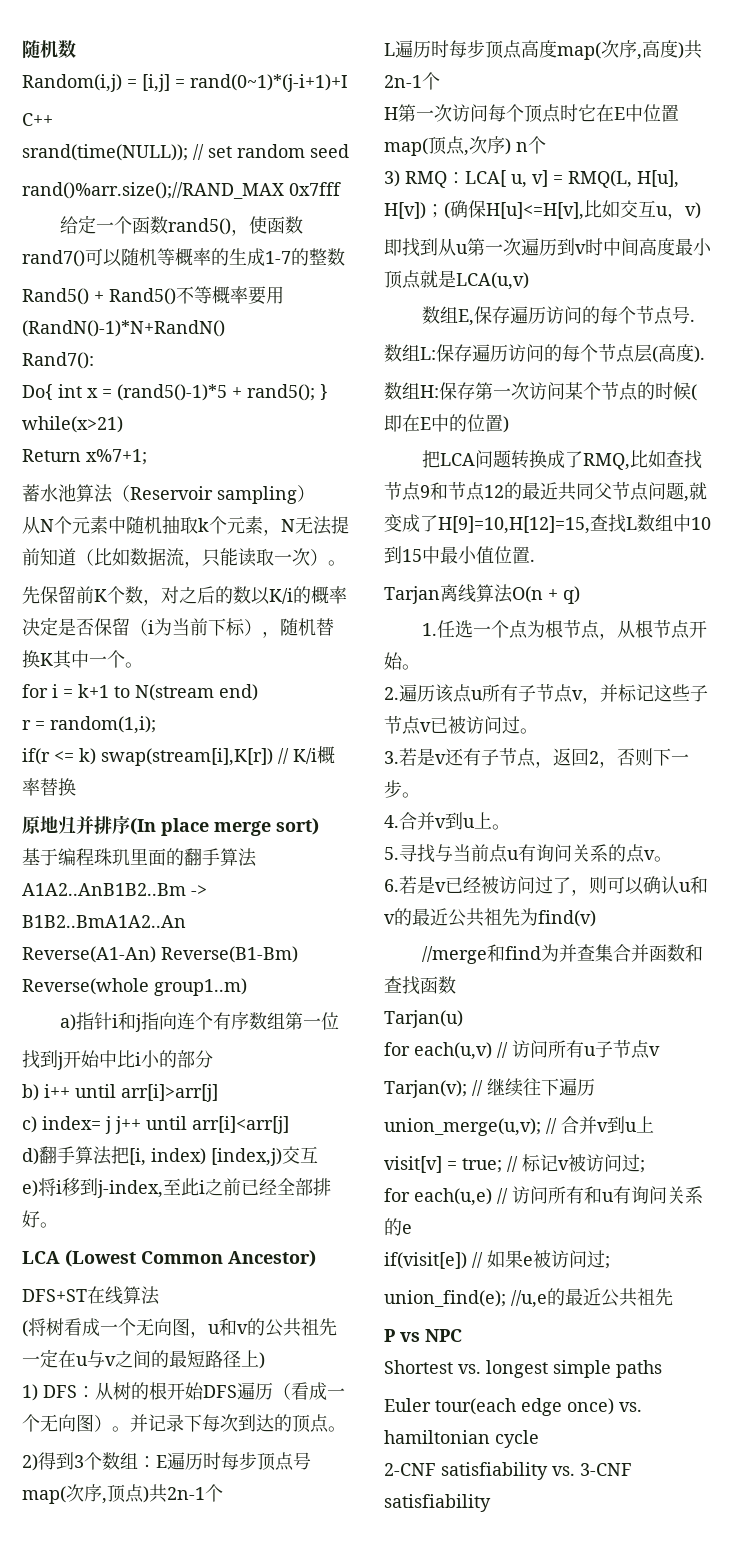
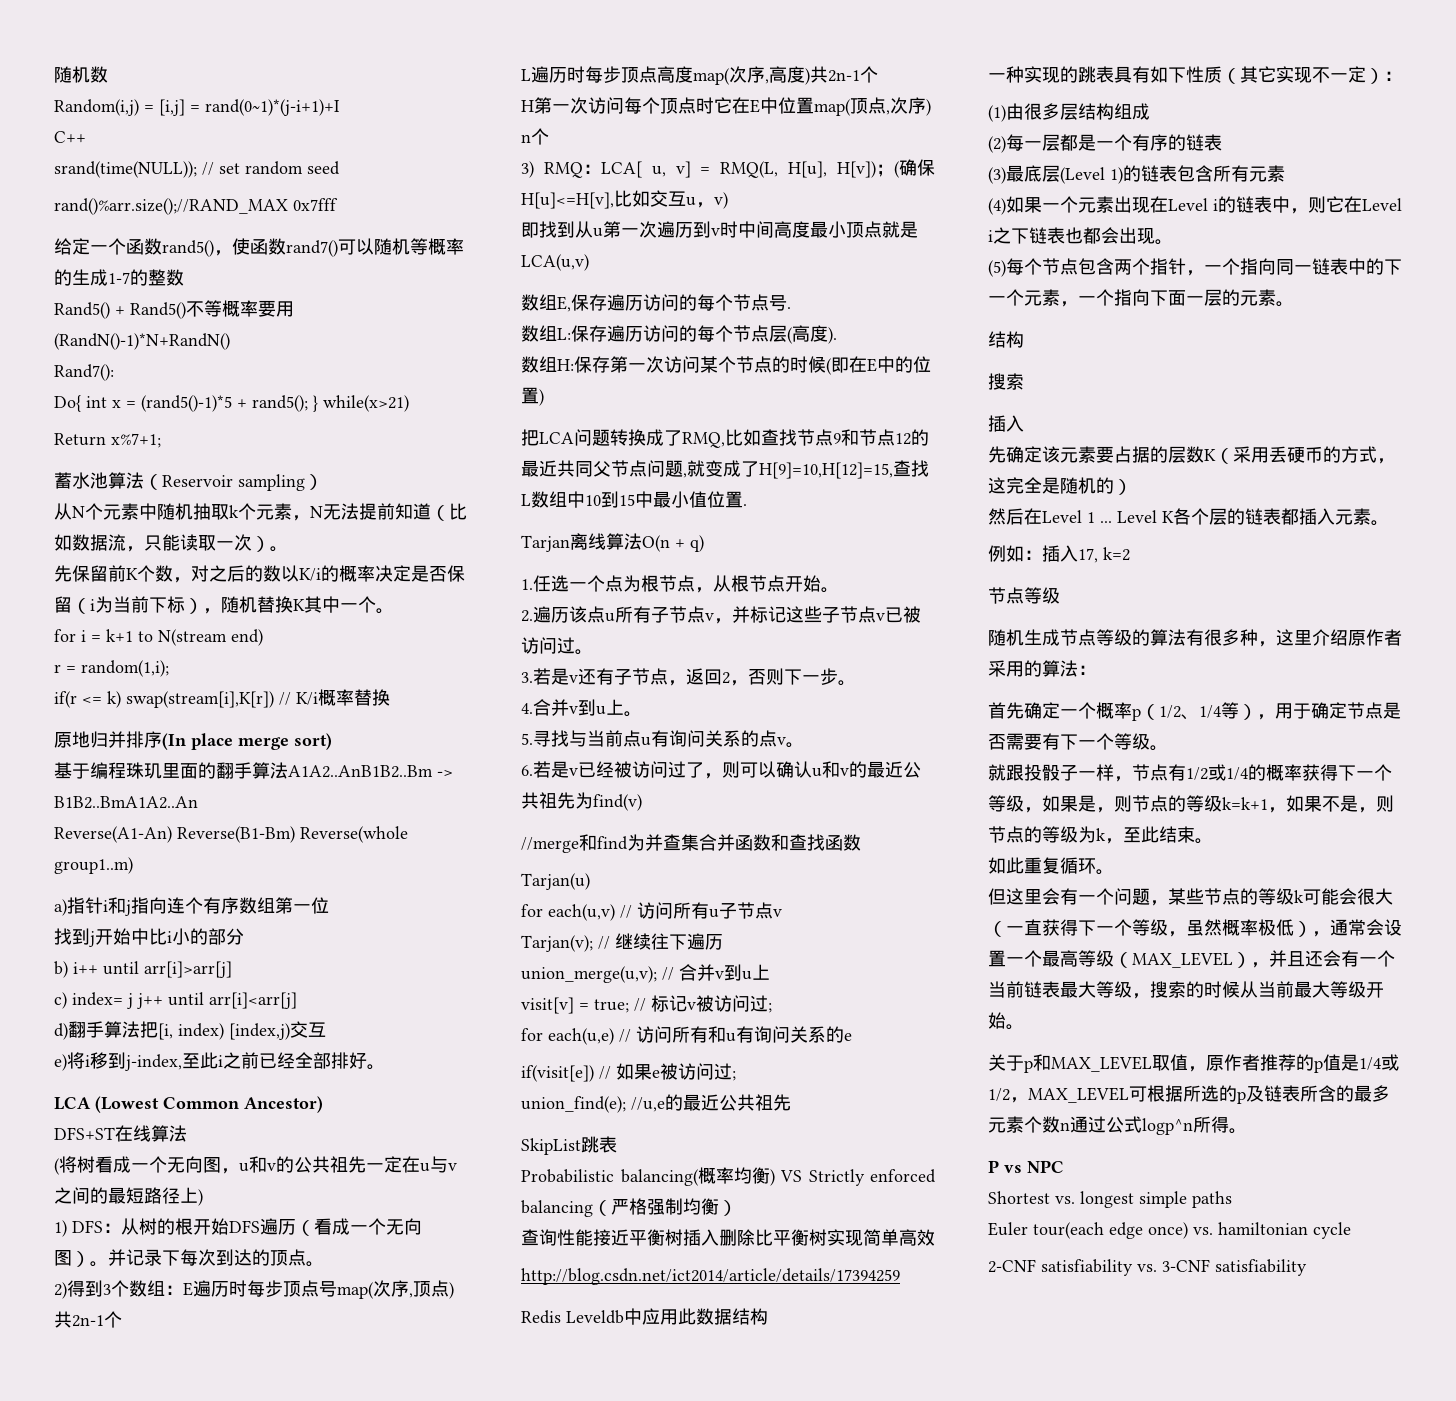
(673, 1297) none -> [521,1136,617,1155] [521,1167,936,1186] [521,1198,737,1217] [521,1229,935,1246] [521,1268,900,1285] [521,1308,768,1325] [988,66,1402,84] [988,103,1150,122] [988,134,1222,153] [988,165,1285,184] [988,196,1402,215] [988,227,1173,245] [988,258,1402,277] [988,289,1294,307] [988,331,1024,348] [988,373,1024,390] [988,415,1024,432] [988,446,1395,464] [988,477,1132,495] [988,508,1389,526] [988,545,1130,563] [988,587,1060,604] [988,629,1402,647] [988,660,1096,677] [988,702,1401,721] [988,733,1168,751] [988,764,1392,782] [988,795,1394,813] [988,826,1213,844] [988,857,1114,875] [988,888,1393,906] [988,919,1402,937] [988,950,1395,968] [988,981,1384,999] [988,1012,1024,1030] [988,1054,1399,1073] [988,1085,1390,1104] [988,1116,1247,1135] // SkipList跳表 // Probabilistic balancing(概率均衡) VS Strictly enforced balancing（严格强制均衡） // 查询性能接近平衡树插入删除比平衡树实现简单高效 // http://blog.csdn.net/ict2014/article/details/17394259 // Redis Leveldb中应用此数据结构 // 一种实现的跳表具有如下性质（其它实现不一定）： // (1)由很多层结构组成 // (2)每一层都是一个有序的链表 // (3)最底层(Level 1)的链表包含所有元素 // (4)如果一个元素出现在Level i的链表中，则它在Level i之下链表也都会出现。 // (5)每个节点包含两个指针，一个指向同一链表中的下一个元素，一个指向下面一层的元素。 // 结构 // 搜索 // 插入 // 先确定该元素要占据的层数K（采用丢硬币的方式，这完全是随机的） // 然后在Level 1 ... Level K各个层的链表都插入元素。 // 例如：插入17, k=2 // 节点等级 // 随机生成节点等级的算法有很多种，这里介绍原作者采用的算法： // 首先确定一个概率p（1/2、1/4等），用于确定节点是否需要有下一个等级。 // 就跟投骰子一样，节点有1/2或1/4的概率获得下一个等级，如果是，则节点的等级k=k+1，如果不是，则节点的等级为k，至此结束。 // 如此重复循环。 // 但这里会有一个问题，某些节点的等级k可能会很大（一直获得下一个等级，虽然概率极低），通常会设置一个最高等级（MAX_LEVEL），并且还会有一个当前链表最大等级，搜索的时候从当前最大等级开始。 // 关于p和MAX_LEVEL取值，原作者推荐的p值是1/4或1/2，MAX_LEVEL可根据所选的p及链表所含的最多元素个数n通过公式logp^n所得。

